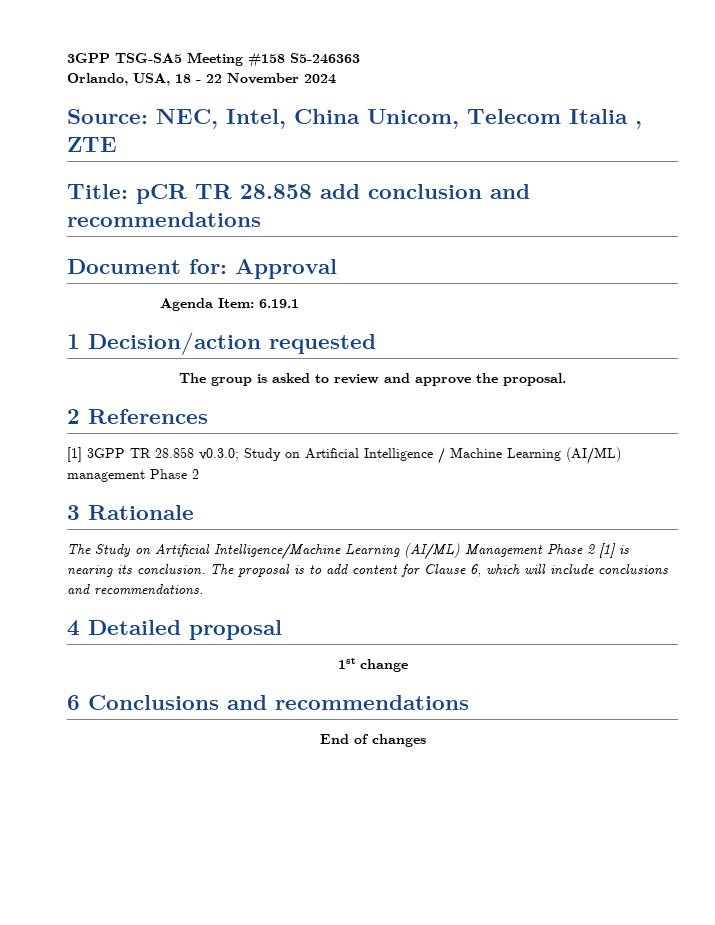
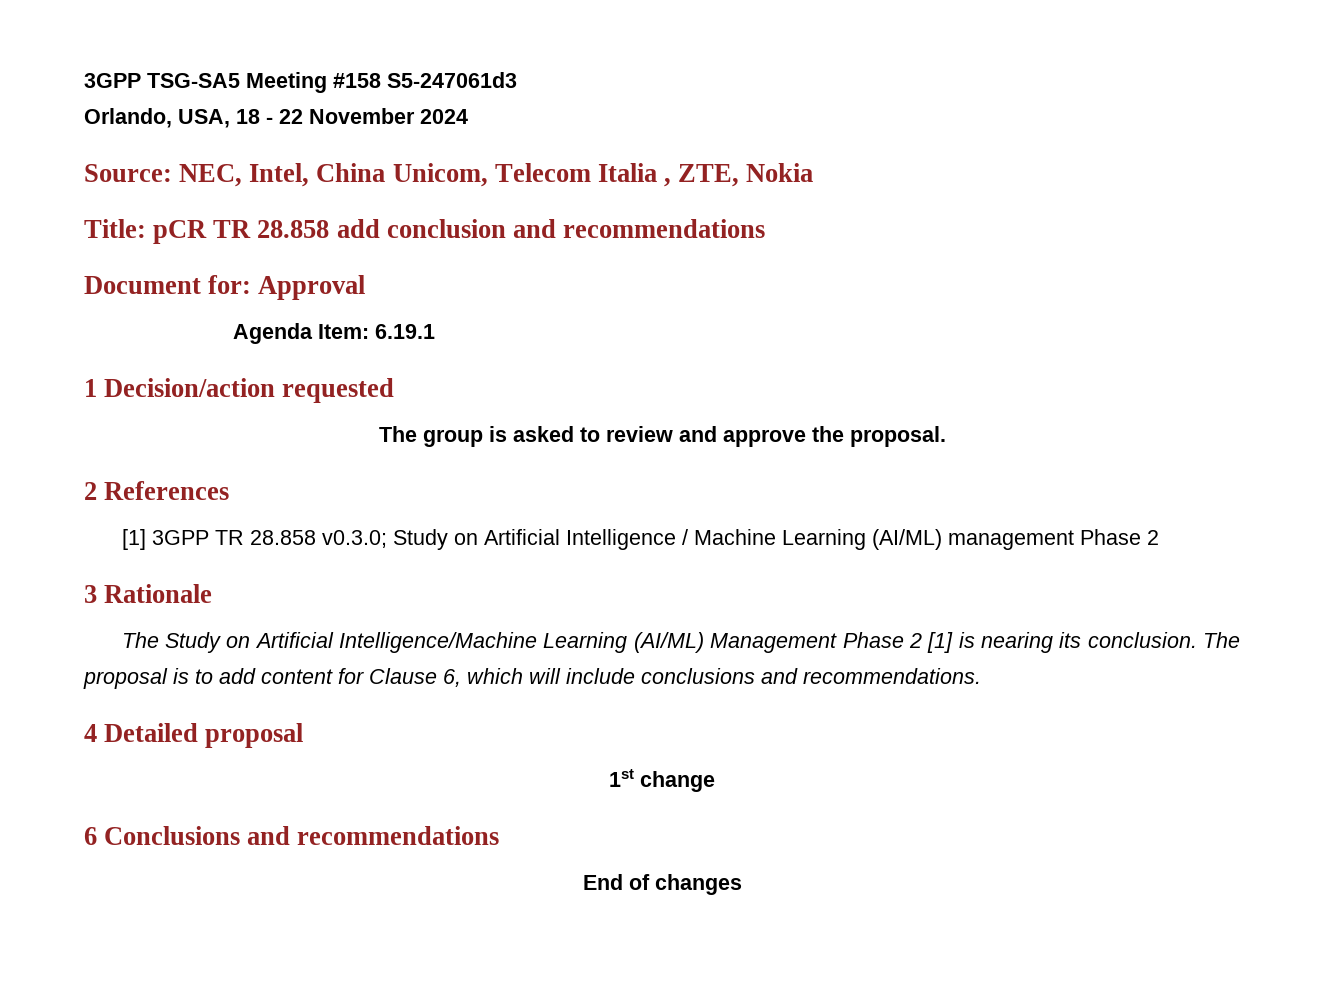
[290,53,360,64] S5-246363 -> [387,72,517,88] S5-247061d3
[67,137,117,152] ZTE -> [678,163,814,187] ZTE, Nokia

